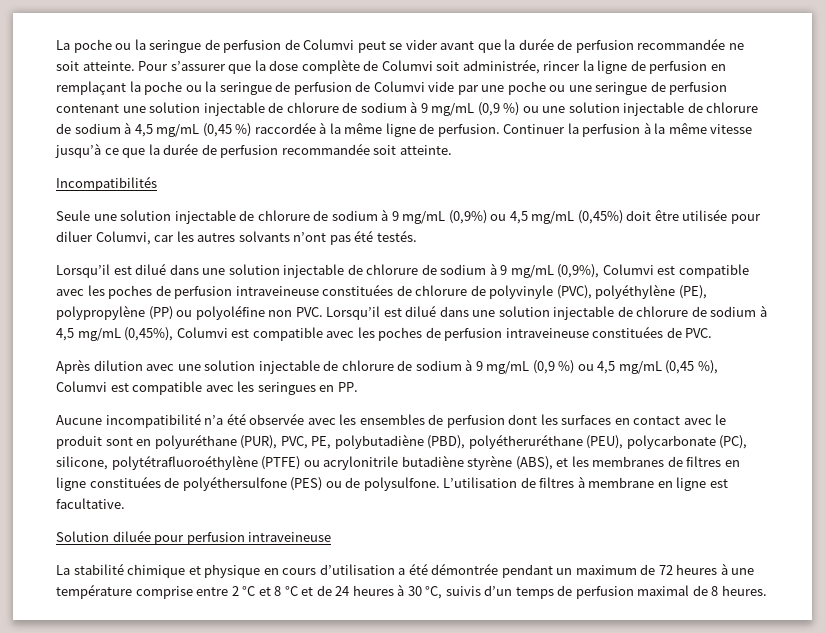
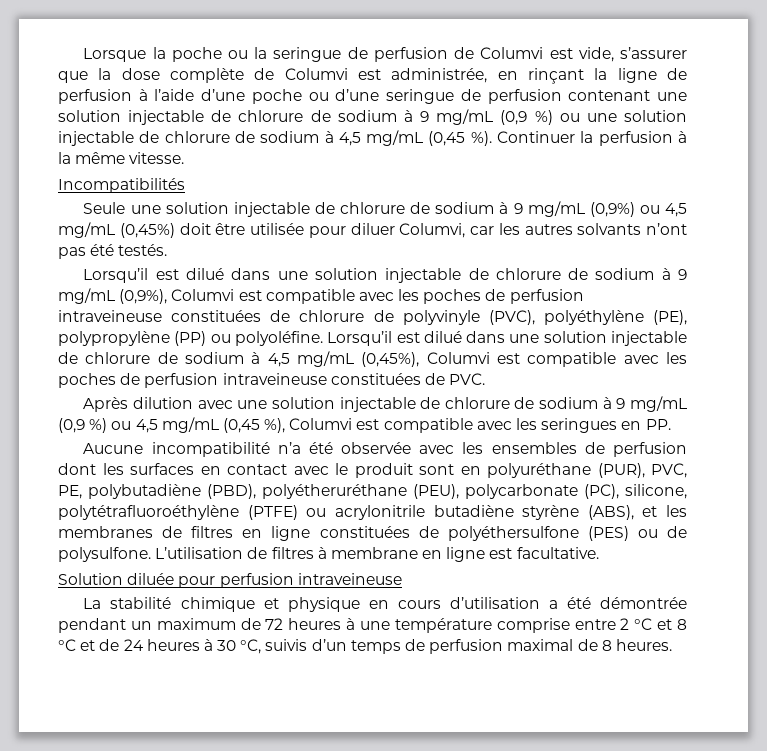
[56,38,744,53] [56,59,726,74] [56,81,126,95] La poche ou la seringue de perfusion de Columvi peut se vider avant que la durée de perfusion recommandée ne soit atteinte. Pour s’assurer que la dose complète de Columvi soit administrée, rincer la ligne de perfusion en remplaçant -> [83,48,147,62] Lorsque
[428,81,592,95] vide par une poche ou une -> [549,47,687,62] [58,68,688,84] [58,89,380,104] est vide, s’assurer que la dose complète de Columvi est administrée, en rinçant la ligne de perfusion à l’aide d’une poche ou d’une
[235,122,500,137] %) raccordée à la même ligne de perfusion. -> [470,131,492,146] %).
[710,124,753,134] [55,143,452,158] vitesse jusqu’à ce que la durée de perfusion recommandée soit atteinte. -> [129,152,185,164] vitesse.
[195,305,323,320] polyoléfine non PVC. -> [234,331,323,346] polyoléfine.

